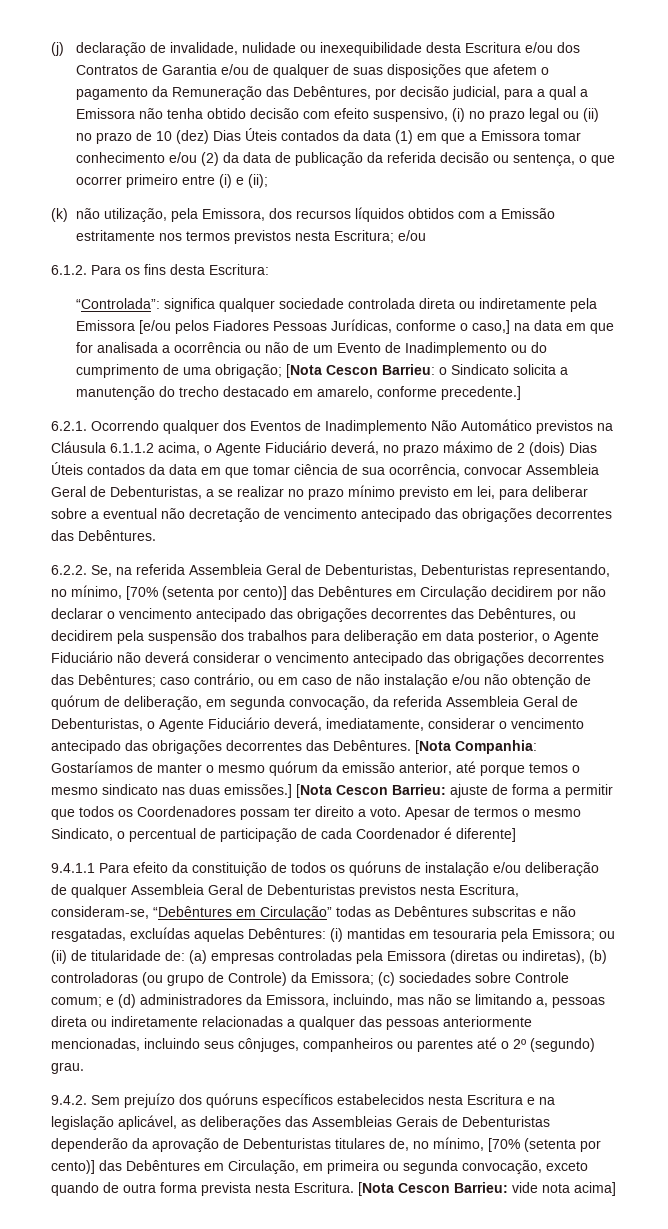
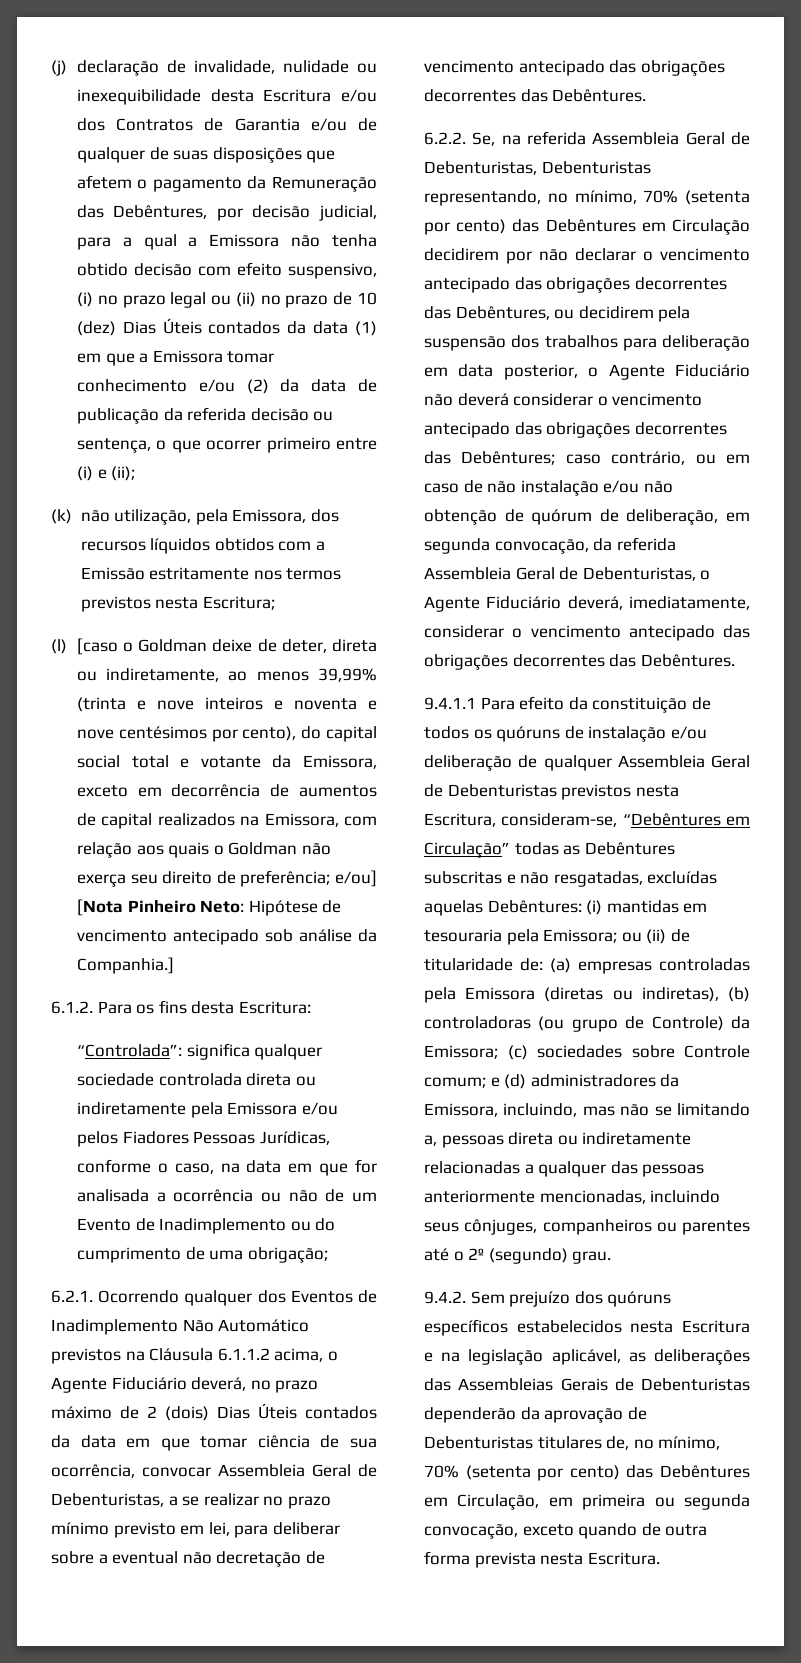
[398,230,427,241] e/ou -> [51,638,377,655] [76,668,377,682] [76,697,377,712] [76,726,377,742] [76,755,377,769] [76,784,377,797] [76,813,377,829] [76,842,331,858] [76,870,377,887] [76,899,342,916] [76,929,377,945] [76,957,174,974] // (l) [caso o Goldman deixe de deter, direta ou indiretamente, ao menos 39,99% (trinta e nove inteiros e noventa e nove centésimos por cento), do capital social total e votante da Emissora, exceto em decorrência de aumentos de capital realizados na Emissora, com relação aos quais o Goldman não exerça seu direito de preferência; e/ou] [Nota Pinheiro Neto: Hipótese de vencimento antecipado sob análise da Companhia.]
[139,320,172,334] [e/ou -> [301,1102,338,1115] e/ou
[472,320,511,334] caso,] -> [174,1163,214,1174] caso,
[286,364,569,378] [76,386,522,400] [Nota Cescon Barrieu: o Sindicato solicita a manutenção do trecho destacado em amarelo, conforme precedente.] -> (328, 1255) none
[126,586,287,600] [70% (setenta por cento)] -> [643,190,750,205] [424,219,507,235] 70% (setenta por cento)
[415,740,537,754] [51,761,580,776] [51,784,613,798] [51,806,581,820] [51,827,516,842] [Nota Companhia: Gostaríamos de manter o mesmo quórum da emissão anterior, até porque temos o mesmo sindicato nas duas emissões.] [Nota Cescon Barrieu: ajuste de forma a permitir que todos os Coordenadores possam ter direito a voto. Apesar de termos o mesmo Sindicato, o percentual de participação de cada Coordenador é diferente] -> (735, 660) none
[488,1138,601,1152] [51,1160,95,1174] [70% (setenta por cento)] -> [424,1465,620,1481] 70% (setenta por cento)
[358,1182,616,1196] [Nota Cescon Barrieu: vide nota acima] -> (660, 1558) none

